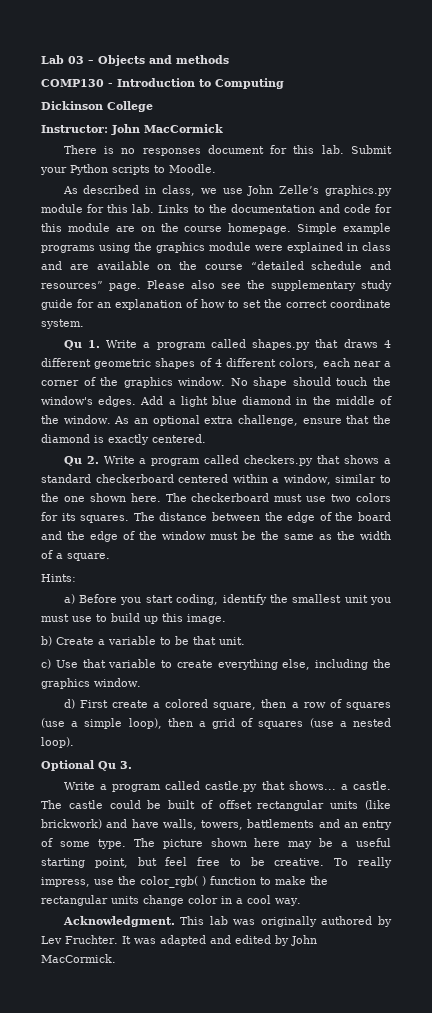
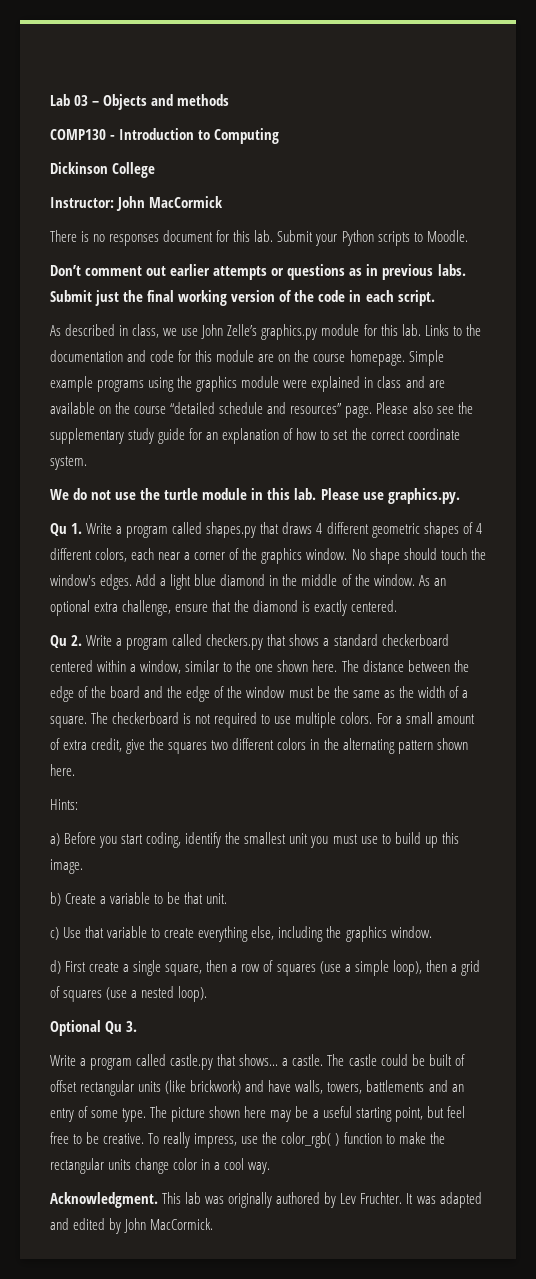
(216, 168) none -> [50,264,466,280] [50,290,435,306] // Don’t comment out earlier attempts or questions as in previous labs. Submit just the final working version of the code in each script.
(84, 324) none -> [50,488,460,504] // We do not use the turtle module in this lab. Please use graphics.py.
[191,493,392,502] [41,512,155,523] checkerboard must use two colors for its squares. The -> (359, 666) none
(110, 557) none -> [91,712,475,728] [50,738,468,754] [50,764,75,776] The checkerboard is not required to use multiple colors. For a small amount of extra credit, give the squares two different colors in the alternating pattern shown here.
[165,699,209,708] colored -> [133,960,162,976] single

